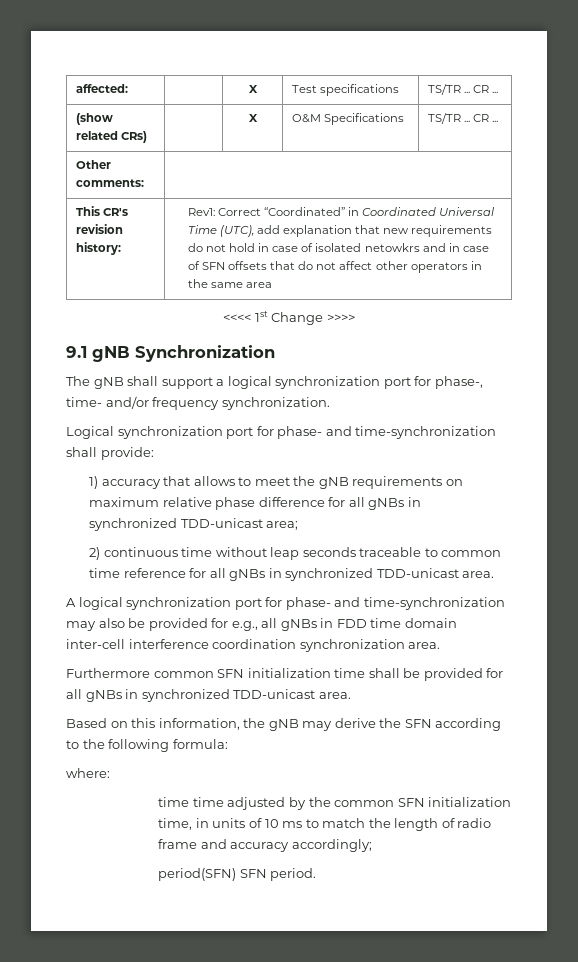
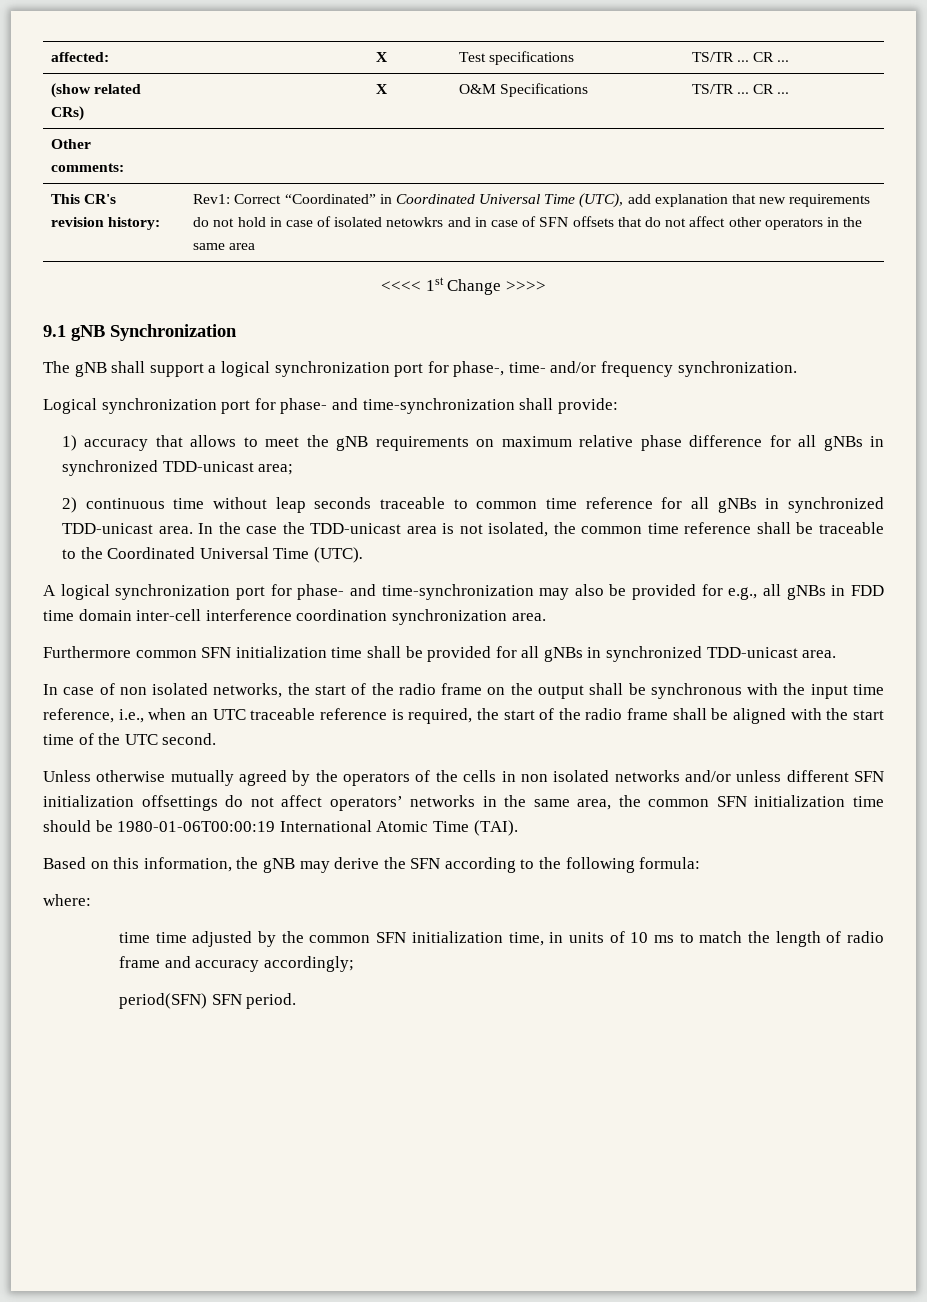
(495, 574) none -> [198,522,884,537] [62,547,363,563] In the case the TDD-unicast area is not isolated, the common time reference shall be traceable to the Coordinated Universal Time (UTC).
(351, 695) none -> [43,683,885,699] [43,708,884,724] [43,733,217,745] [43,770,885,786] [43,795,884,811] [43,820,518,836] // In case of non isolated networks, the start of the radio frame on the output shall be synchronous with the input time reference, i.e., when an UTC traceable reference is required, the start of the radio frame shall be aligned with the start time of the UTC second. // Unless otherwise mutually agreed by the operators of the cells in non isolated networks and/or unless different SFN initialization offsettings do not affect operators’ networks in the same area, the common SFN initialization time should be 1980-01-06T00:00:19 International Atomic Time (TAI).

